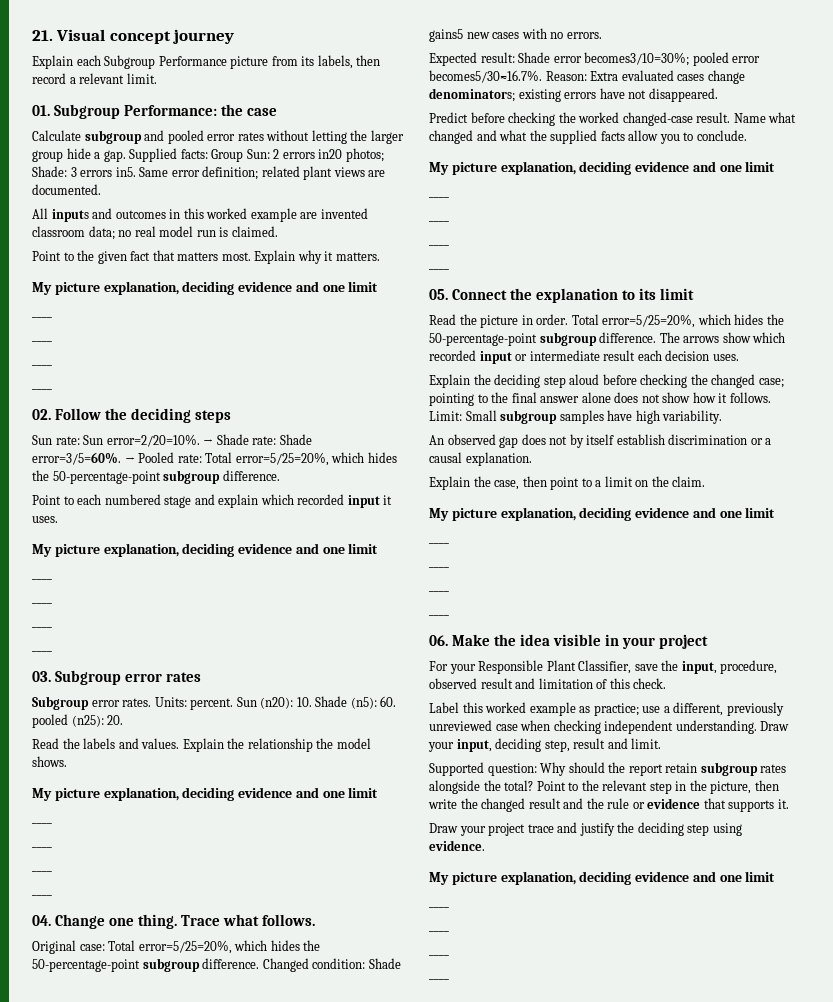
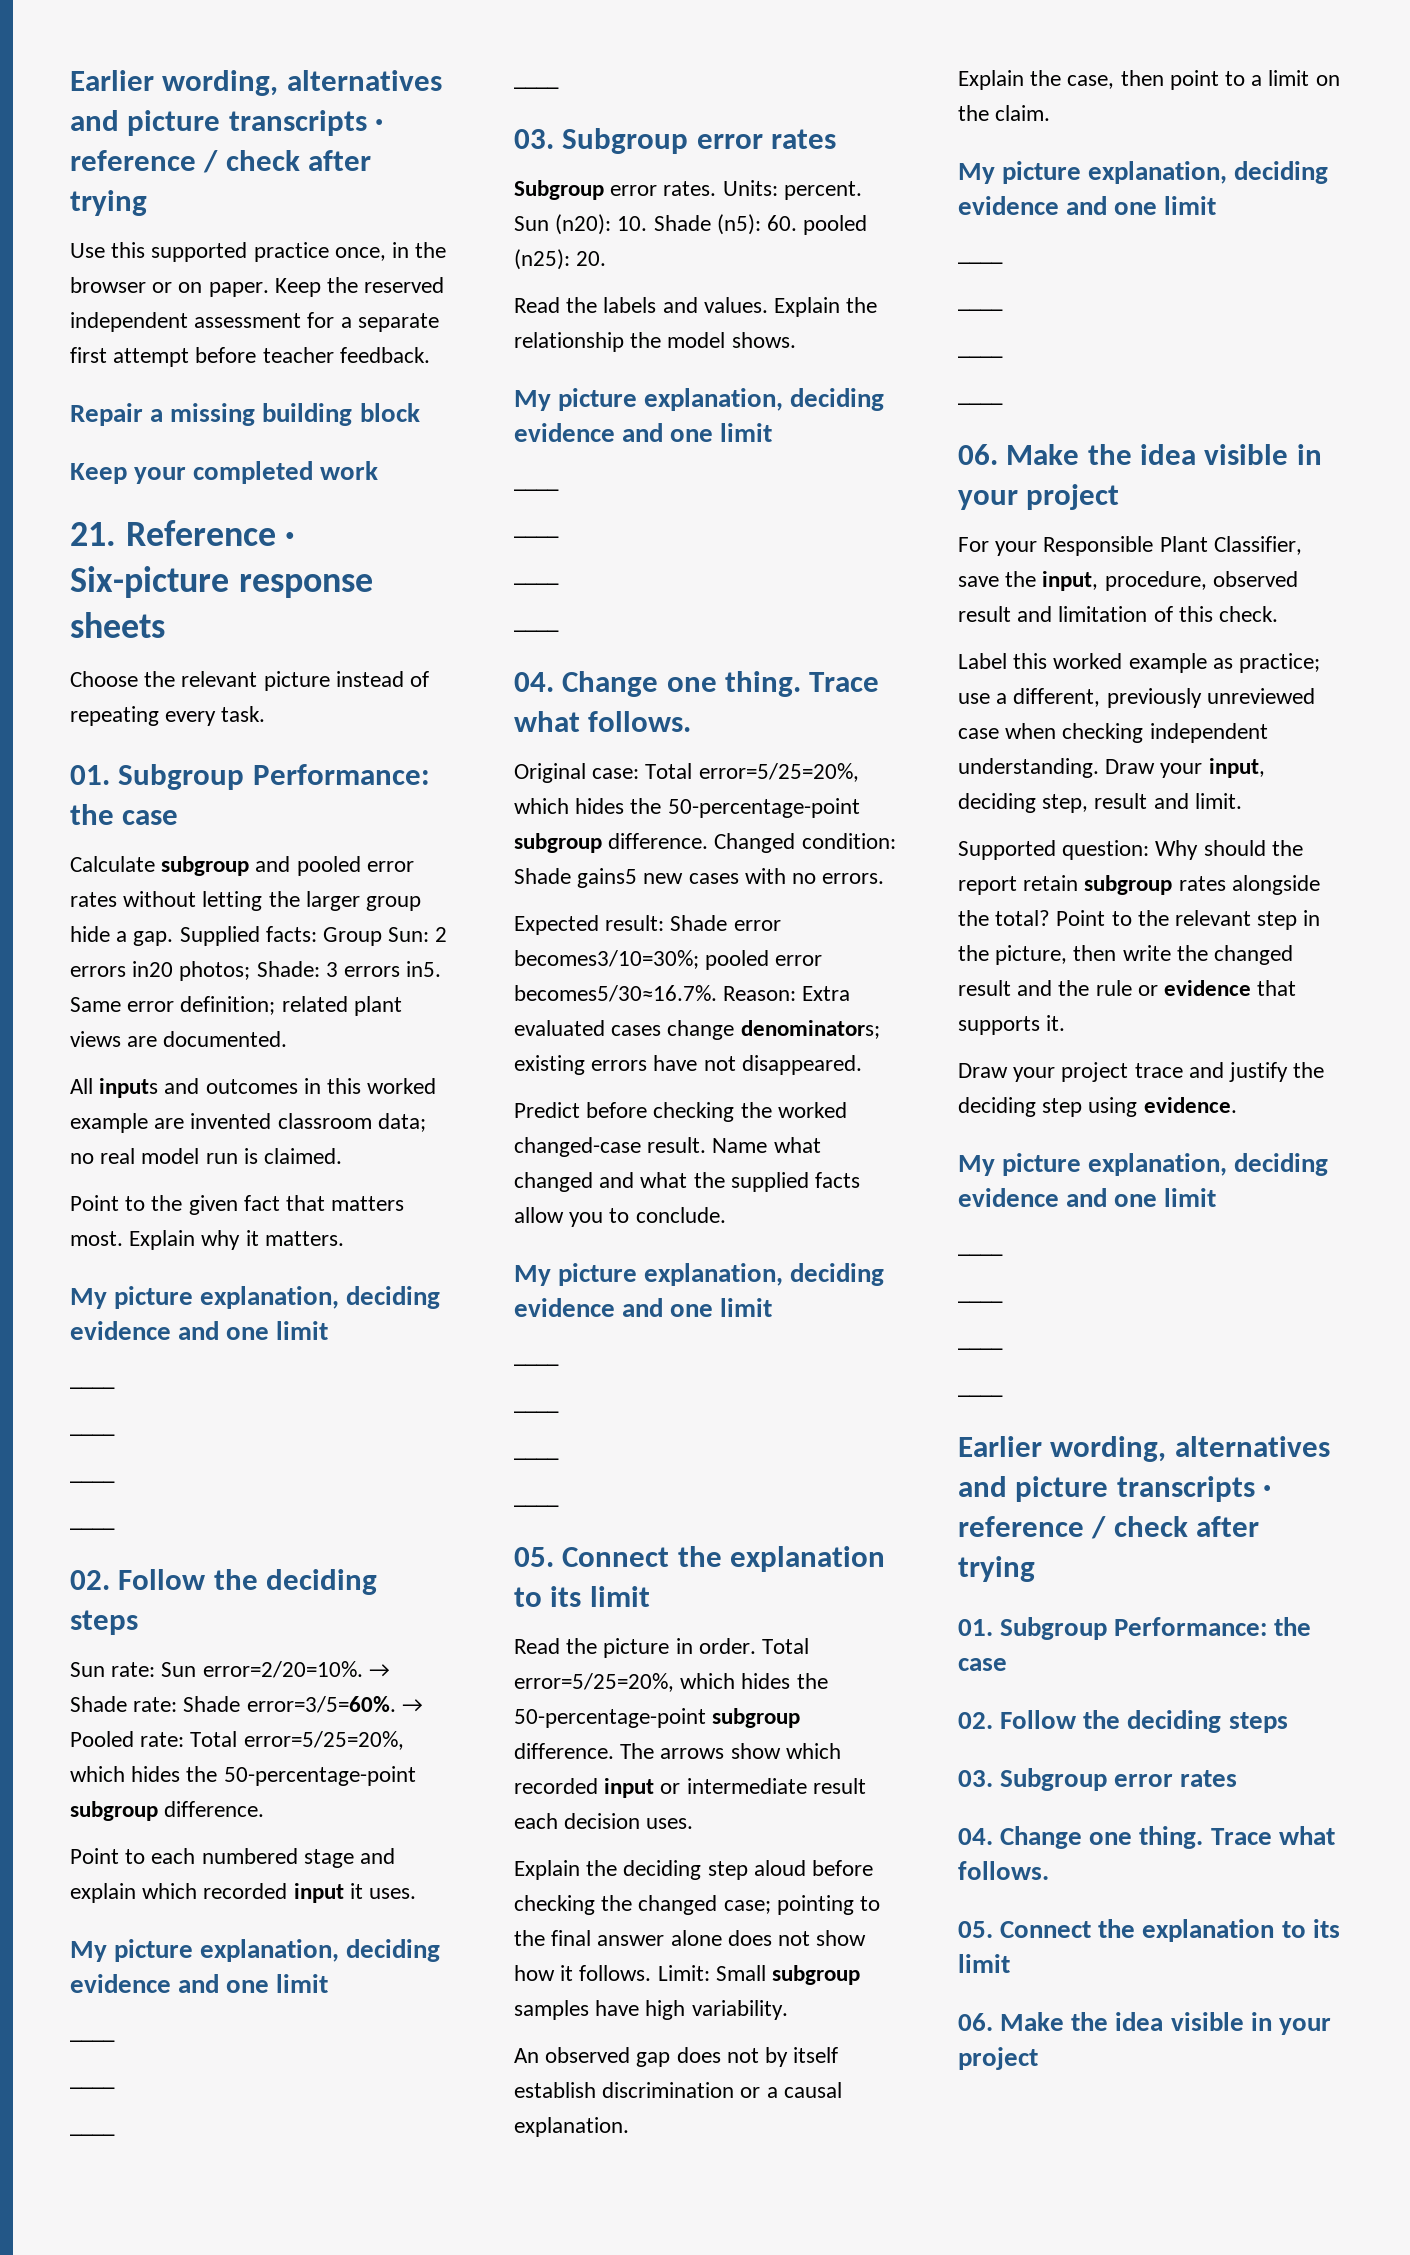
[32,29,235,44] [32,55,381,69] [32,73,157,84] 21. Visual concept journey // Explain each Subgroup Performance picture from its labels, then record a relevant limit. -> [70,70,442,96] [70,110,384,136] [70,150,372,173] [70,190,147,216] [70,242,447,262] [70,277,445,297] [70,312,439,332] [70,347,430,367] [70,403,420,426] [70,461,379,484] [70,520,296,546] [70,566,373,598] [70,612,165,638] [70,671,430,691] [70,706,266,726] Earlier wording, alternatives and picture transcripts · reference / check after trying // Use this supported practice once, in the browser or on paper. Keep the reserved independent assessment for a separate first attempt before teacher feedback. // Repair a missing building block // Keep your completed work // 21. Reference · Six-picture response sheets // Choose the relevant picture instead of repeating every task.
(449, 979) none -> [958,1436,1330,1462] [958,1476,1272,1502] [958,1516,1260,1539] [958,1556,1035,1582] [958,1617,1312,1640] [958,1658,1007,1671] [958,1710,1288,1733] [958,1768,1238,1791] [958,1826,1335,1849] [958,1861,1049,1880] [958,1919,1340,1942] [958,1954,1010,1973] [958,2012,1331,2035] [958,2047,1038,2070] // Earlier wording, alternatives and picture transcripts · reference / check after trying // 01. Subgroup Performance: the case // 02. Follow the deciding steps // 03. Subgroup error rates // 04. Change one thing. Trace what follows. // 05. Connect the explanation to its limit // 06. Make the idea visible in your project

